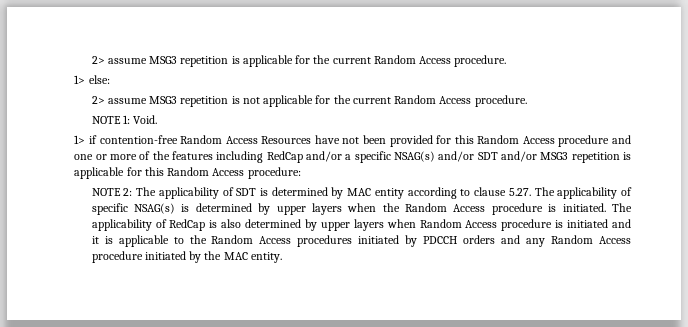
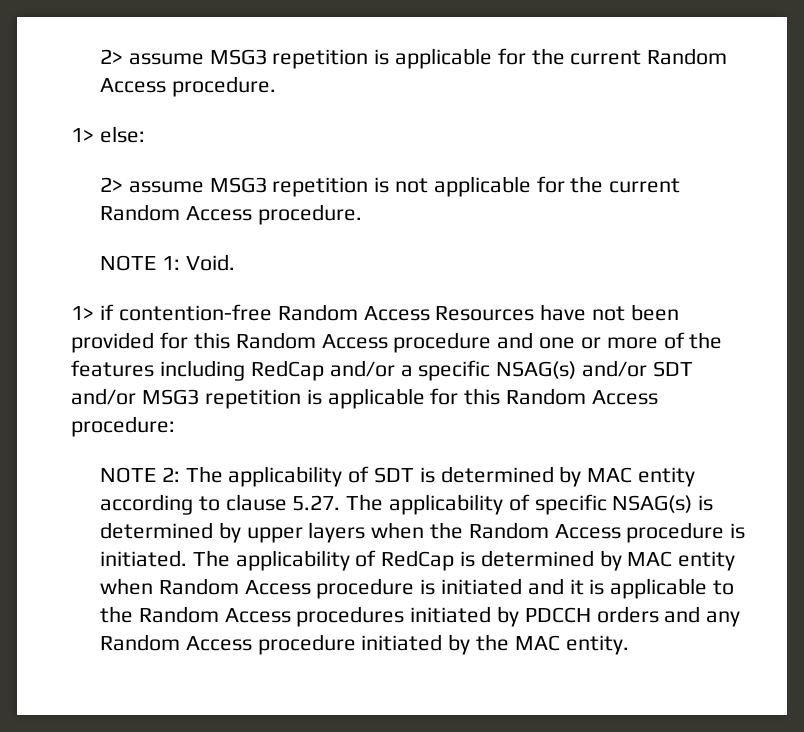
[221,219,384,231] also determined by upper layers -> [480,550,736,571] determined by MAC entity

